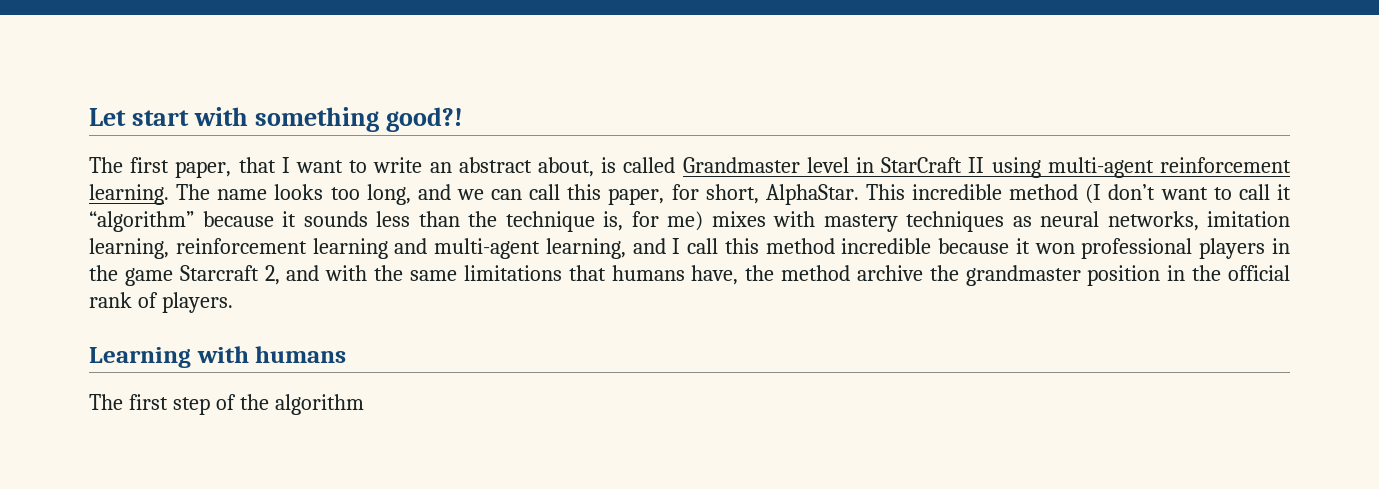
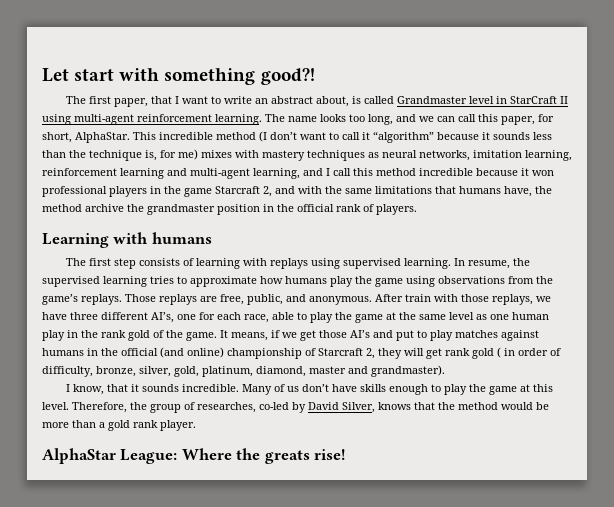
[215,394,364,415] of the algorithm -> [138,258,530,269] [42,276,553,287] [42,294,551,305] [42,312,549,323] [42,330,539,341] [42,347,561,359] [42,365,445,377] [65,384,553,395] [42,402,549,413] [42,420,196,431] [42,448,346,464] consists of learning with replays using supervised learning. In resume, the supervised learning tries to approximate how humans play the game using observations from the game’s replays. Those replays are free, public, and anonymous. After train with those replays, we have three different AI’s, one for each race, able to play the game at the same level as one human play in the rank gold of the game. It means, if we get those AI’s and put to play matches against humans in the official (and online) championship of Starcraft 2, they will get rank gold ( in order of difficulty, bronze, silver, gold, platinum, diamond, master and grandmaster). // I know, that it sounds incredible. Many of us don’t have skills enough to play the game at this level. Therefore, the group of researches, co-led by David Silver, knows that the method would be more than a gold rank player. // AlphaStar League: Where the greats rise!

